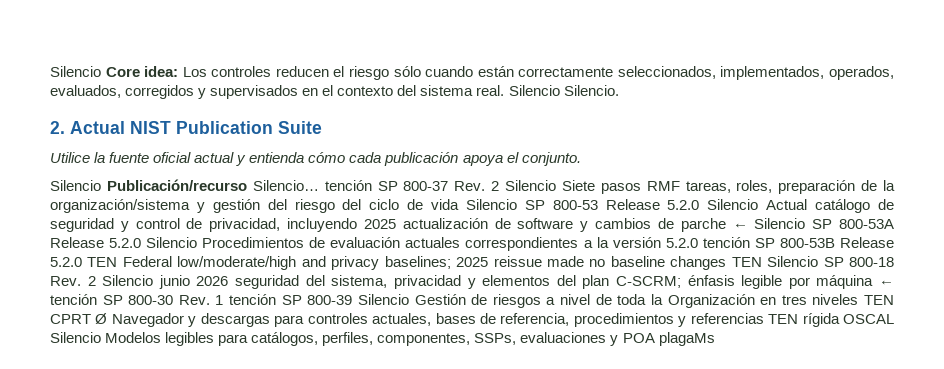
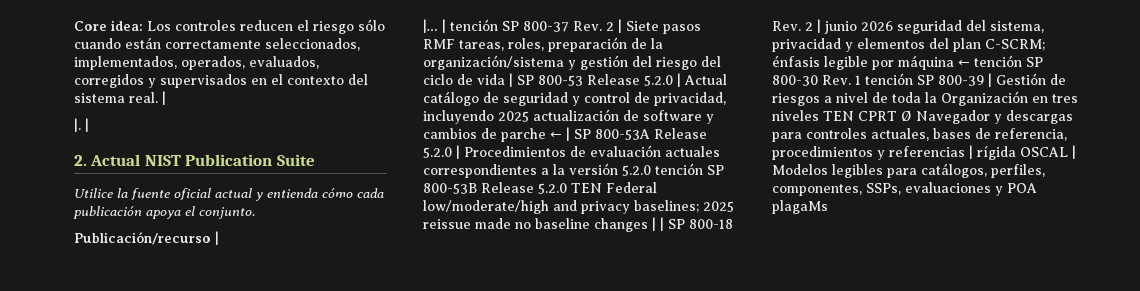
[50,66,101,77] Silencio -> (74, 26) none
[508,85,619,96] Silencio Silencio. -> [162,91,166,105] [74,118,89,132] | // |. |
[50,179,319,191] Silencio Publicación/recurso Silencio… -> [74,231,219,245] [423,19,446,33] Publicación/recurso | // |… |
[505,180,556,191] Silencio -> [618,19,622,33] |
[465,199,517,210] Silencio -> [509,73,513,87] |
[707,199,759,210] Silencio -> [677,73,681,87] |
[754,218,806,229] Silencio -> [566,127,570,141] |
[146,237,198,248] Silencio -> [456,145,460,159] |
[731,256,819,267] TEN Silencio -> [652,217,664,231] | |
[102,275,154,286] Silencio -> [817,19,821,33] |
[357,294,409,305] Silencio -> [988,73,992,87] |
[768,314,799,324] TEN -> [969,145,973,159] |
[50,332,101,343] Silencio -> [1072,145,1076,159] |

